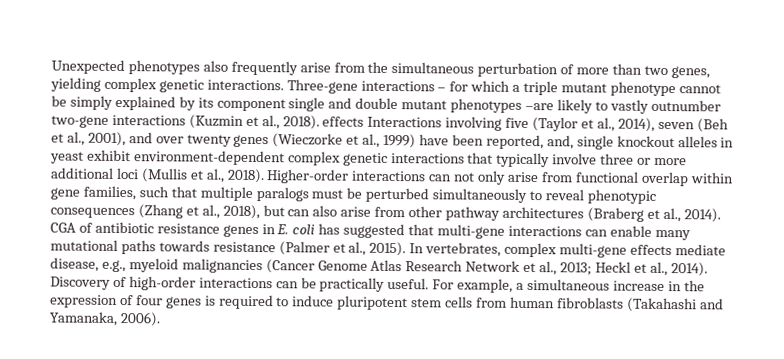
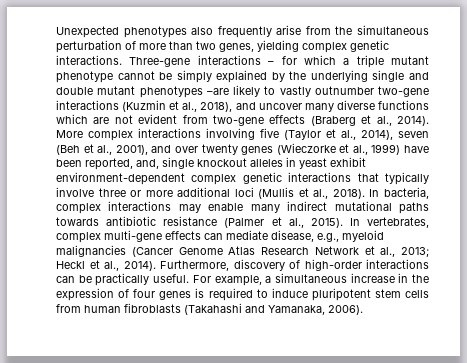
[197,97,286,112] its component -> [289,70,368,82] the underlying
[282,115,443,130] 2018). effects Interactions -> [200,100,429,112] [56,114,429,126] [56,128,201,141] 2018), and uncover many diverse functions which are not evident from two-gene effects (Braberg et al., 2014). More complex interactions
[266,169,734,187] [50,185,656,204] [50,204,721,223] [50,221,608,239] Higher-order interactions can not only arise from functional overlap within gene families, such that multiple paralogs must be perturbed simultaneously to reveal phenotypic consequences (Zhang et al., 2018), but can also arise from other pathway architectures (Braberg et al., 2014). CGA of antibiotic resistance genes in E. coli has suggested that multi-gene interactions can -> [369,187,429,199] [56,201,201,214] In bacteria, complex interactions may
(691, 235) none -> [287,201,328,211] indirect
(210, 246) none -> [106,216,157,226] antibiotic
(672, 250) none -> [204,233,223,240] can
[50,276,111,290] Discovery -> [160,259,285,271] Furthermore, discovery

